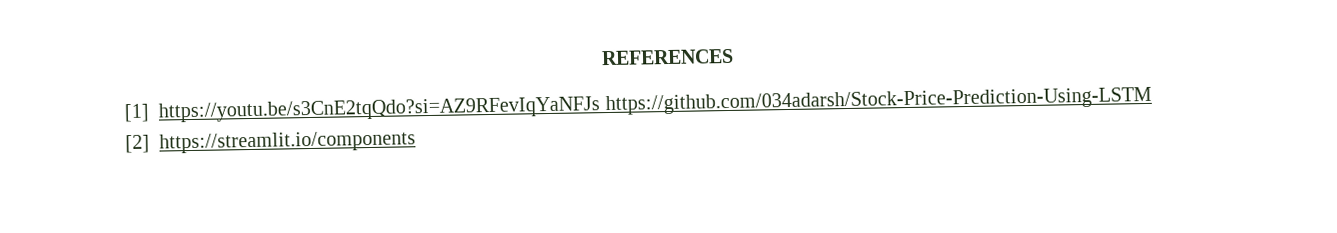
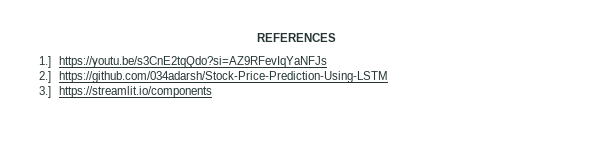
[124,103,151,123] [1] -> [39,56,52,68] 1.]
(601, 109) none -> [39,71,52,83] // 2.]
[125,134,151,154] [2] -> [39,86,52,98] 3.]

